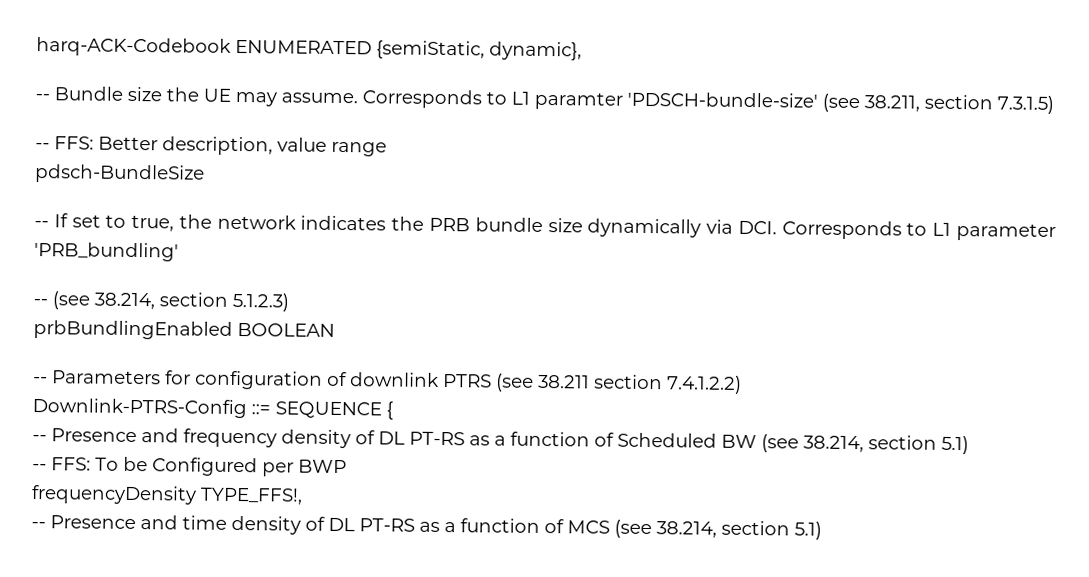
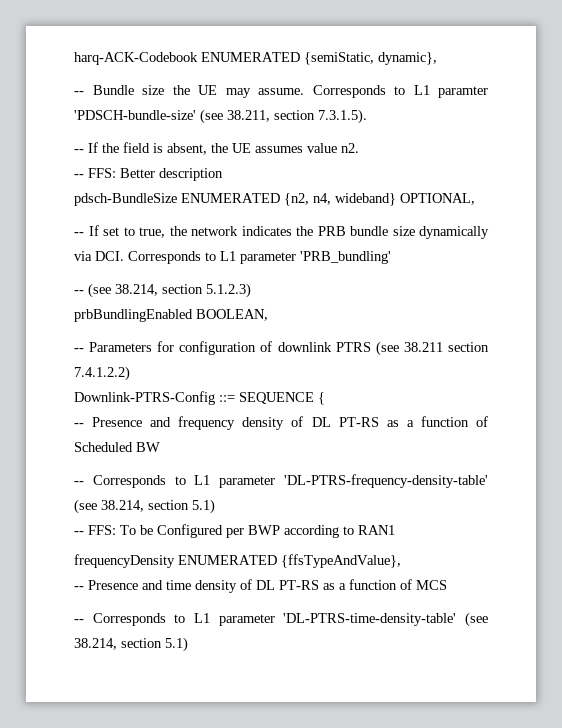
[997,95,1054,114] [35,136,387,157] [35,164,205,184] 7.3.1.5) // -- FFS: Better description, value range // pdsch-BundleSize -> [318,109,367,124] [74,142,359,155] [74,168,223,181] [74,193,475,206] 7.3.1.5). // -- If the field is absent, the UE assumes value n2. // -- FFS: Better description // pdsch-BundleSize ENUMERATED {n2, n4, wideband} OPTIONAL,
[237,323,335,337] BOOLEAN -> [196,309,268,321] BOOLEAN,
(757, 441) none -> [74,474,488,488] // -- Corresponds to L1 parameter 'DL-PTRS-frequency-density-table'
(347, 466) none -> [284,525,395,538] according to RAN1
[200,487,303,505] TYPE_FFS!, -> [178,554,401,568] ENUMERATED {ffsTypeAndValue},
(610, 527) none -> [74,613,457,626] // -- Corresponds to L1 parameter 'DL-PTRS-time-density-table'

